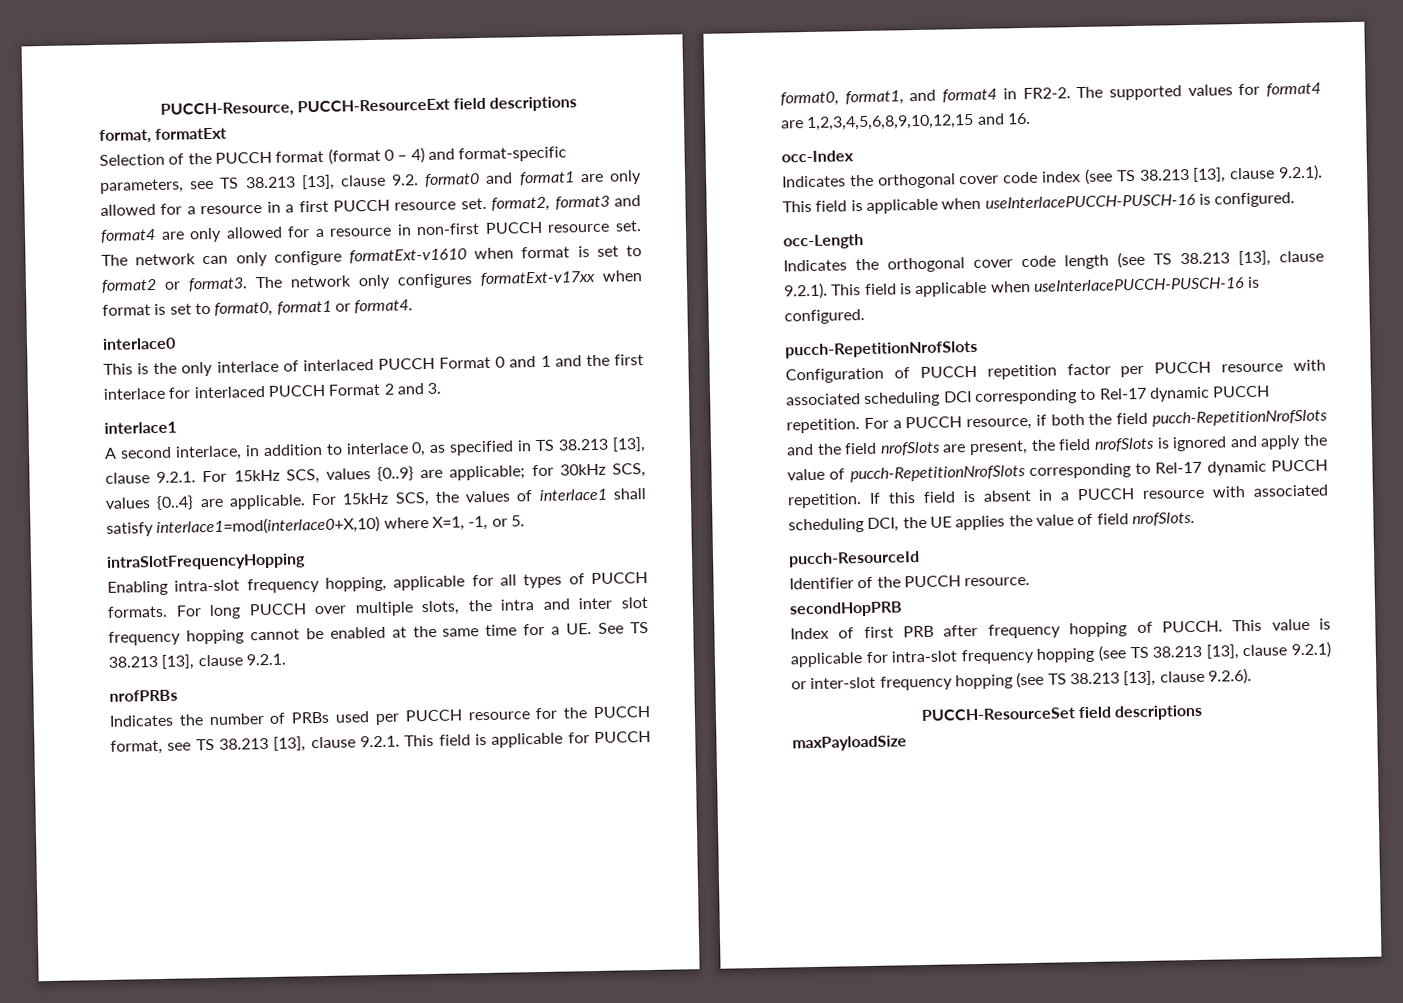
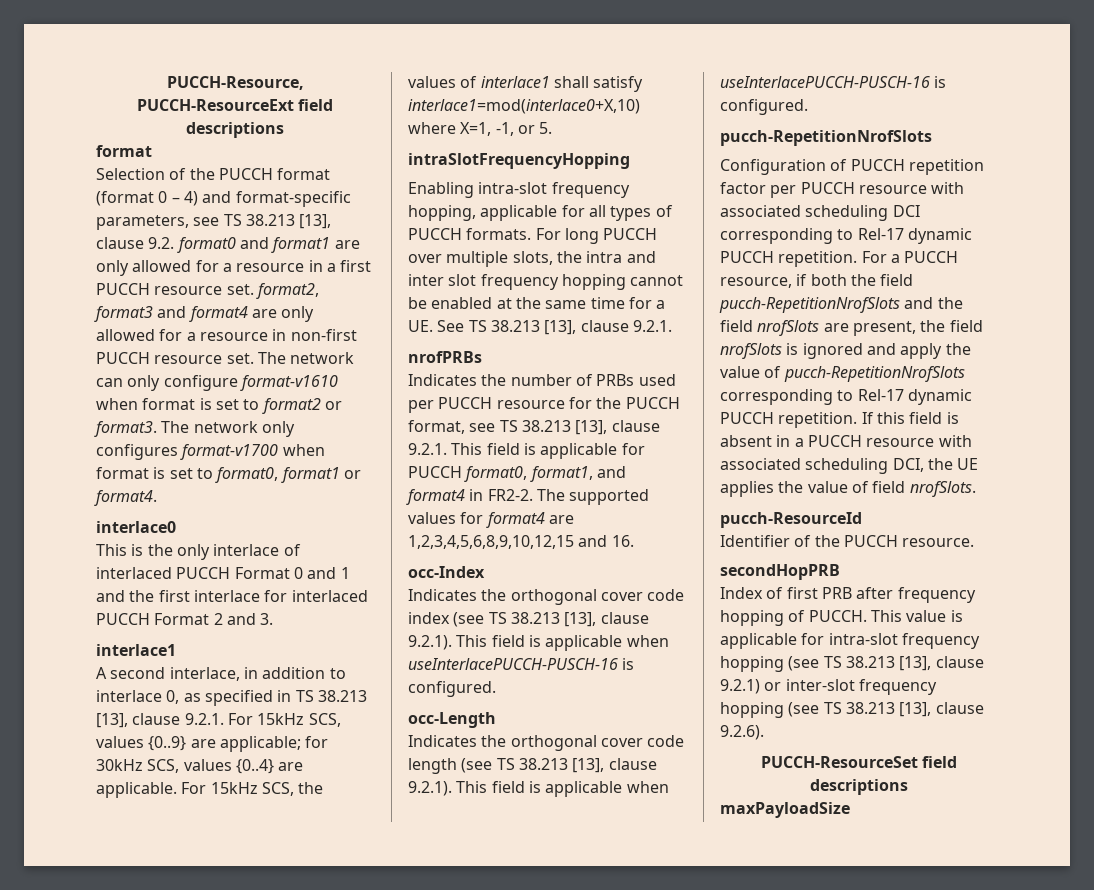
[99,127,228,144] format, formatExt -> [96,145,152,157] format
[349,248,467,264] formatExt-v1610 -> [239,375,338,391] format-v1610
[480,270,595,287] formatExt-v17xx -> [180,444,279,460] format-v1700

